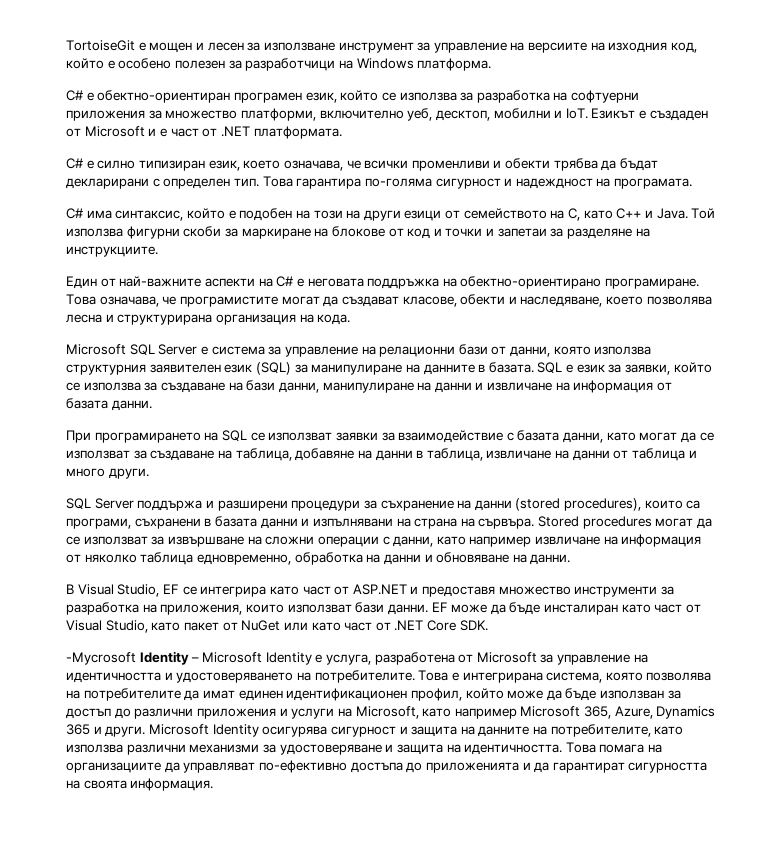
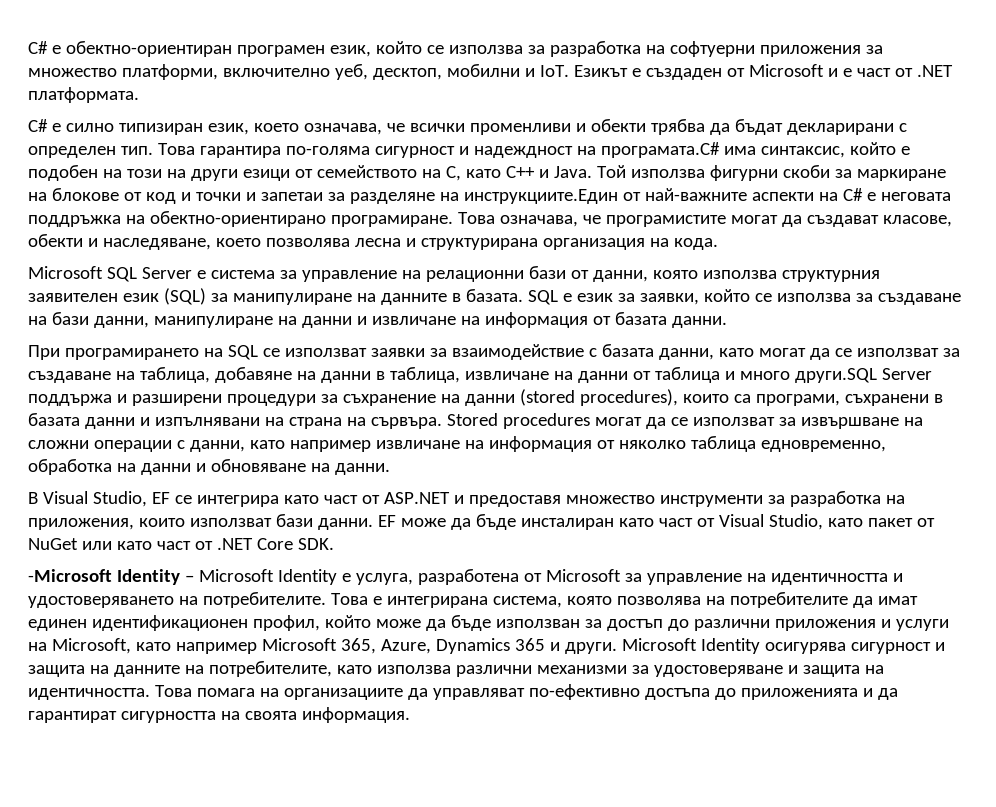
[66,40,698,53] [66,58,492,71] TortoiseGit е мощен и лесен за използване инструмент за управление на версиите на изходния код, който е особено полезен за разработчици на Windows платформа. // -> (28, 47) none
[614,178,693,189] [66,208,83,219] програмата. // C# -> [600,142,720,158] програмата.C#
[66,246,158,257] [66,276,97,289] инструкциите. // Един -> [463,189,618,204] инструкциите.Един
[108,468,149,479] [66,498,91,509] други. // SQL -> [794,368,877,383] други.SQL
[66,652,136,665] -Мycrosoft -> [28,569,112,582] -Мicrosoft

